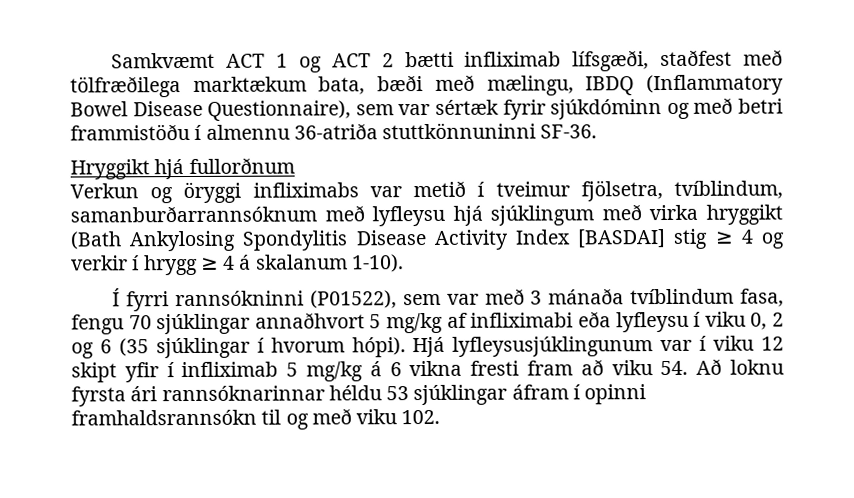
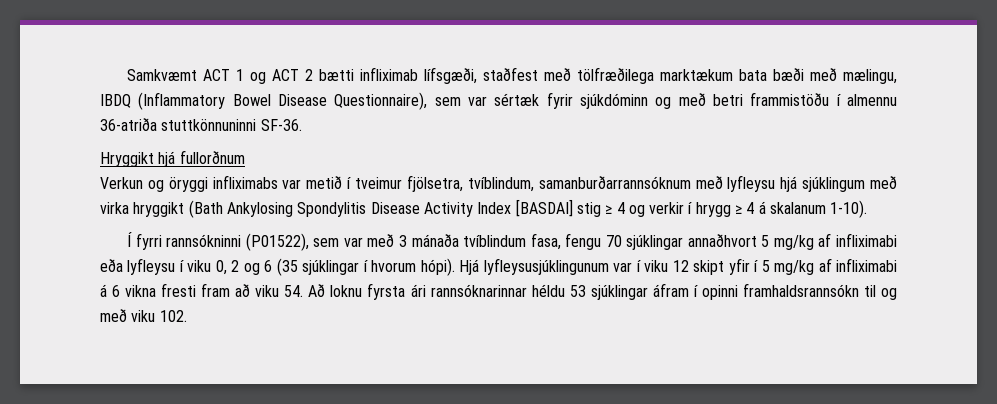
[318,76,366,95] bata, -> [739,69,768,81] bata
[181,361,363,382] infliximab 5 mg/kg -> [761,258,898,275] 5 mg/kg af infliximabi

